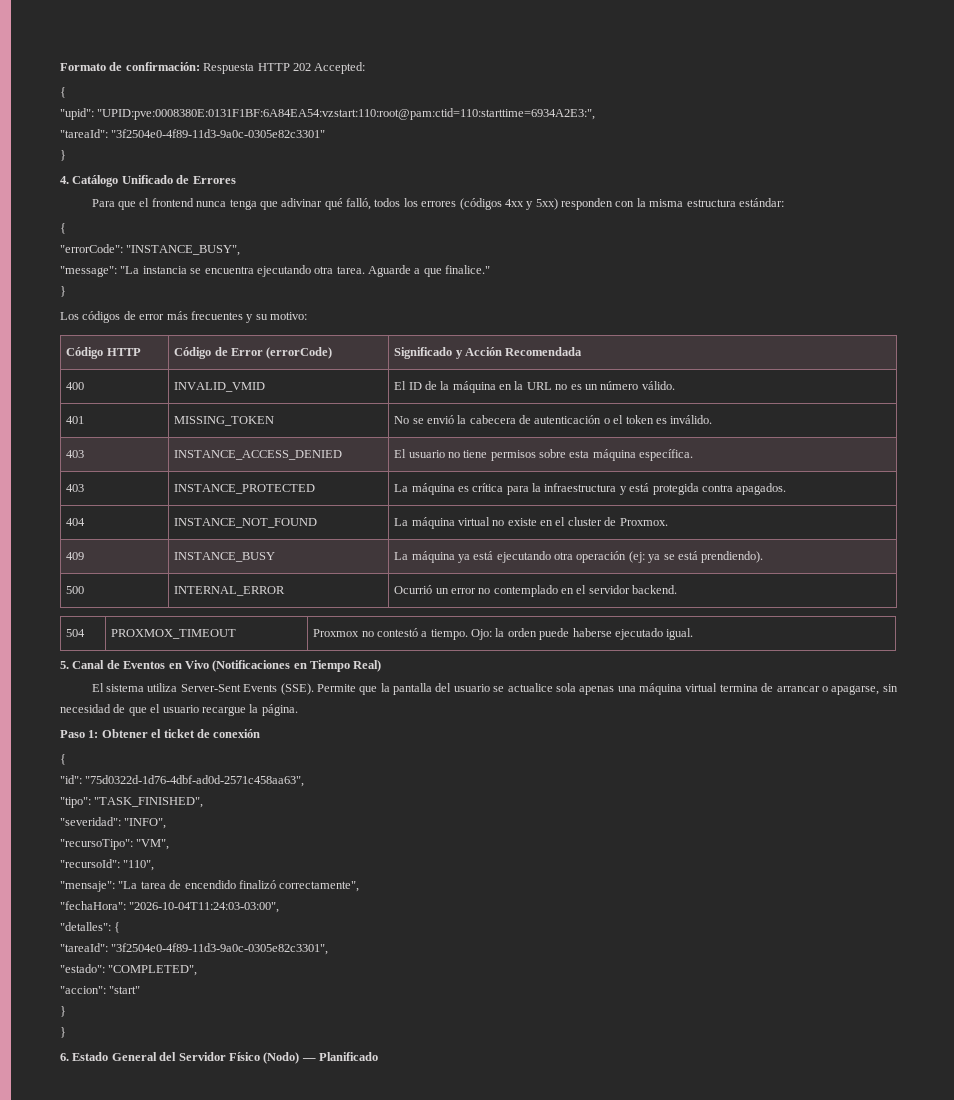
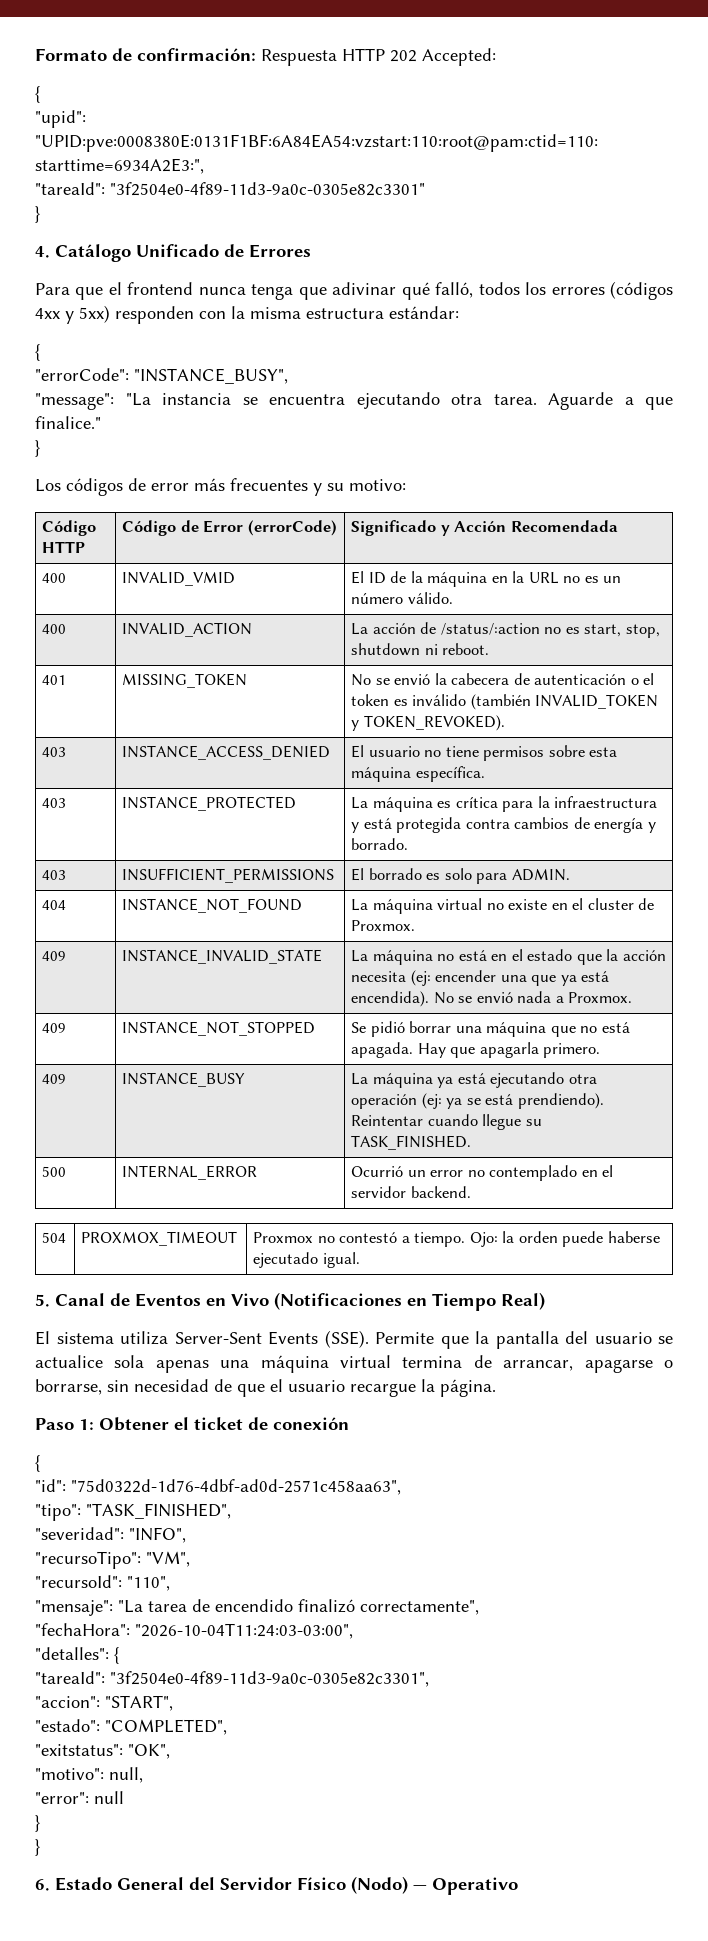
(675, 385) none -> [42,624,67,634] [122,622,253,637] [351,622,660,638] [351,643,490,656] // 400 | INVALID_ACTION | La acción de /status/:action no es start, stop, shutdown ni reboot.
[670,415,713,424] inválido. -> [412,694,659,710] [351,715,505,731] inválido (también INVALID_TOKEN y TOKEN_REVOKED).
[736,483,787,495] apagados. -> [514,817,656,833] [351,838,409,850] [42,870,67,880] [122,868,335,883] [351,868,570,884] cambios de energía y borrado. // 403 | INSUFFICIENT_PERMISSIONS | El borrado es solo para ADMIN.
(668, 522) none -> [42,951,67,961] [122,949,323,964] [351,949,666,965] [351,970,610,986] [351,991,633,1007] [42,1023,67,1033] [122,1021,316,1036] [351,1021,630,1037] [351,1042,601,1058] // 409 | INSTANCE_INVALID_STATE | La máquina no está en el estado que la acción necesita (ej: encender una que ya está encendida). No se envió nada a Proxmox. // 409 | INSTANCE_NOT_STOPPED | Se pidió borrar una máquina que no está apagada. Hay que apagarla primero.
(764, 557) none -> [351,1114,542,1130] [351,1135,472,1150] Reintentar cuando llegue su TASK_FINISHED.
[776,685,880,695] arrancar o apagarse, -> [503,1359,673,1373] [35,1379,102,1395] arrancar, apagarse o borrarse,
(329, 949) none -> [35,1695,173,1711] // "accion": "START",
[60,986,141,994] "accion": "start" -> [35,1744,170,1759] [35,1767,143,1783] [35,1791,124,1804] "exitstatus": "OK", // "motivo": null, // "error": null
[319,1052,378,1061] Planificado -> [432,1877,518,1895] Operativo

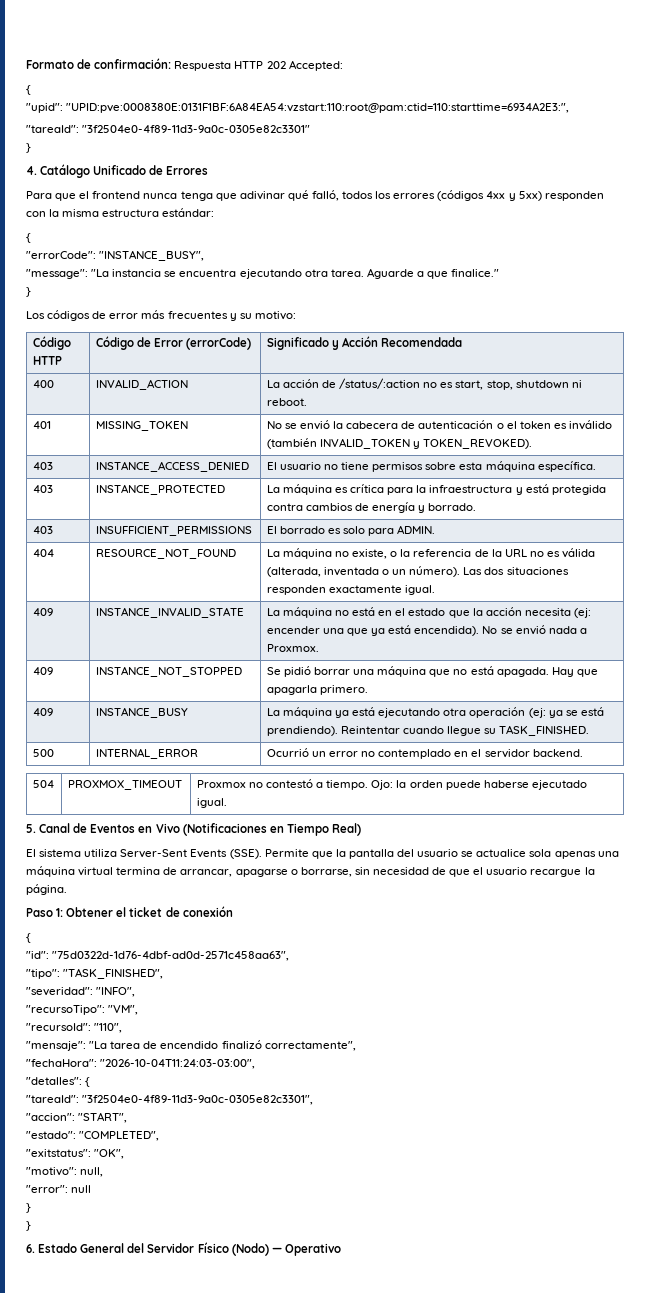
[42,573,67,583] [122,572,236,586] [351,571,621,587] [351,592,453,604] // 400 | INVALID_VMID | El ID de la máquina en la URL no es un número válido. -> (463, 342) none
[122,898,303,913] [351,898,655,914] [351,920,416,931] INSTANCE_NOT_FOUND | La máquina virtual no existe en el cluster de Proxmox. -> [95,549,236,559] [266,548,596,559] [266,566,569,577] [266,585,435,595] RESOURCE_NOT_FOUND | La máquina no existe, o la referencia de la URL no es válida (alterada, inventada o un número). Las dos situaciones responden exactamente igual.

